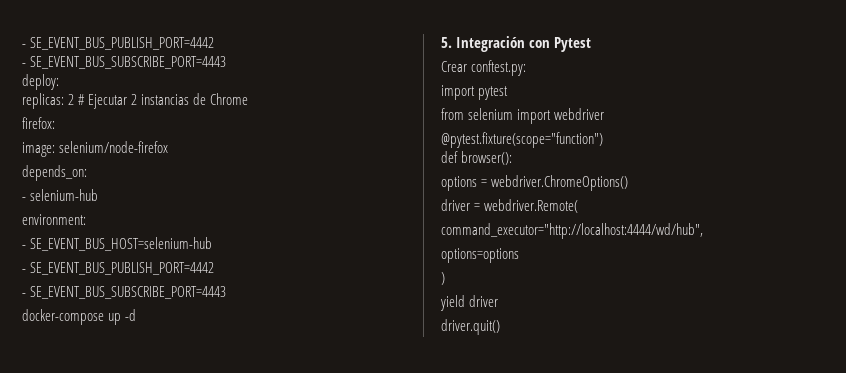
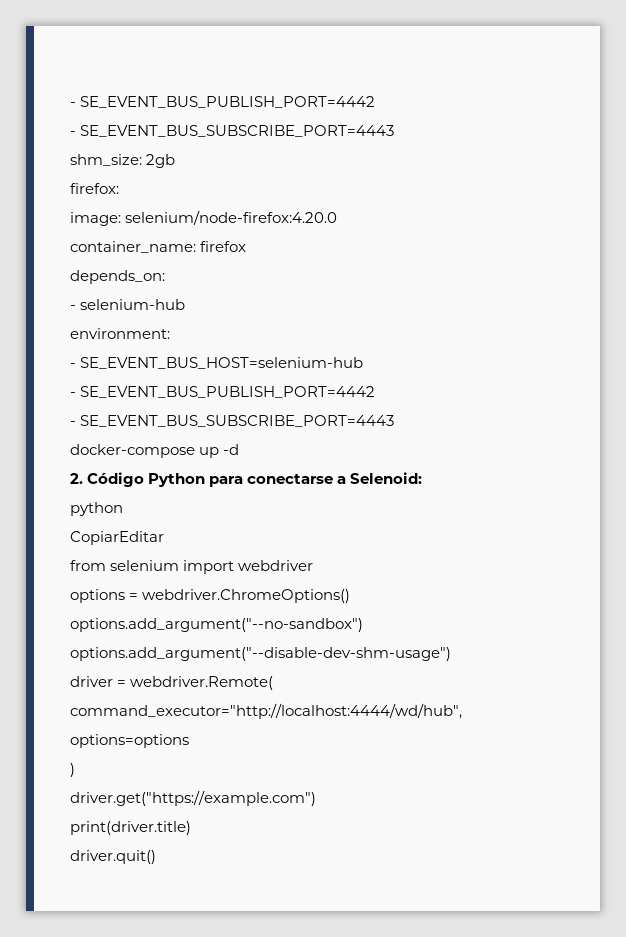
[22,37,215,50] [22,56,227,69] [22,74,59,90] [22,93,249,109] - SE_EVENT_BUS_PUBLISH_PORT=4442 // - SE_EVENT_BUS_SUBSCRIBE_PORT=4443 // deploy: // replicas: 2 # Ejecutar 2 instancias de Chrome -> [70,96,376,108] [70,125,395,137] [70,154,176,168] - SE_EVENT_BUS_PUBLISH_PORT=4442 // - SE_EVENT_BUS_SUBSCRIBE_PORT=4443 // shm_size: 2gb
[59,141,169,153] selenium/node-firefox -> [125,210,338,225] [70,241,247,253] selenium/node-firefox:4.20.0 // container_name: firefox
[441,36,592,52] [441,60,527,76] [441,85,509,100] 5. Integración con Pytest // Crear conftest.py: // import pytest -> [70,472,423,487] [70,502,123,516] [70,531,164,545] 2. Código Python para conectarse a Selenoid: // python // CopiarEditar
[441,132,603,148] [441,151,513,165] // @pytest.fixture(scope="function") // def browser(): -> (314, 565) none
(629, 183) none -> [70,618,363,632] [70,647,451,661] // options.add_argument("--no-sandbox") // options.add_argument("--disable-dev-shm-usage")
[440,295,499,311] yield driver -> [70,790,316,806] [70,821,191,835] driver.get("https://example.com") // print(driver.title)

